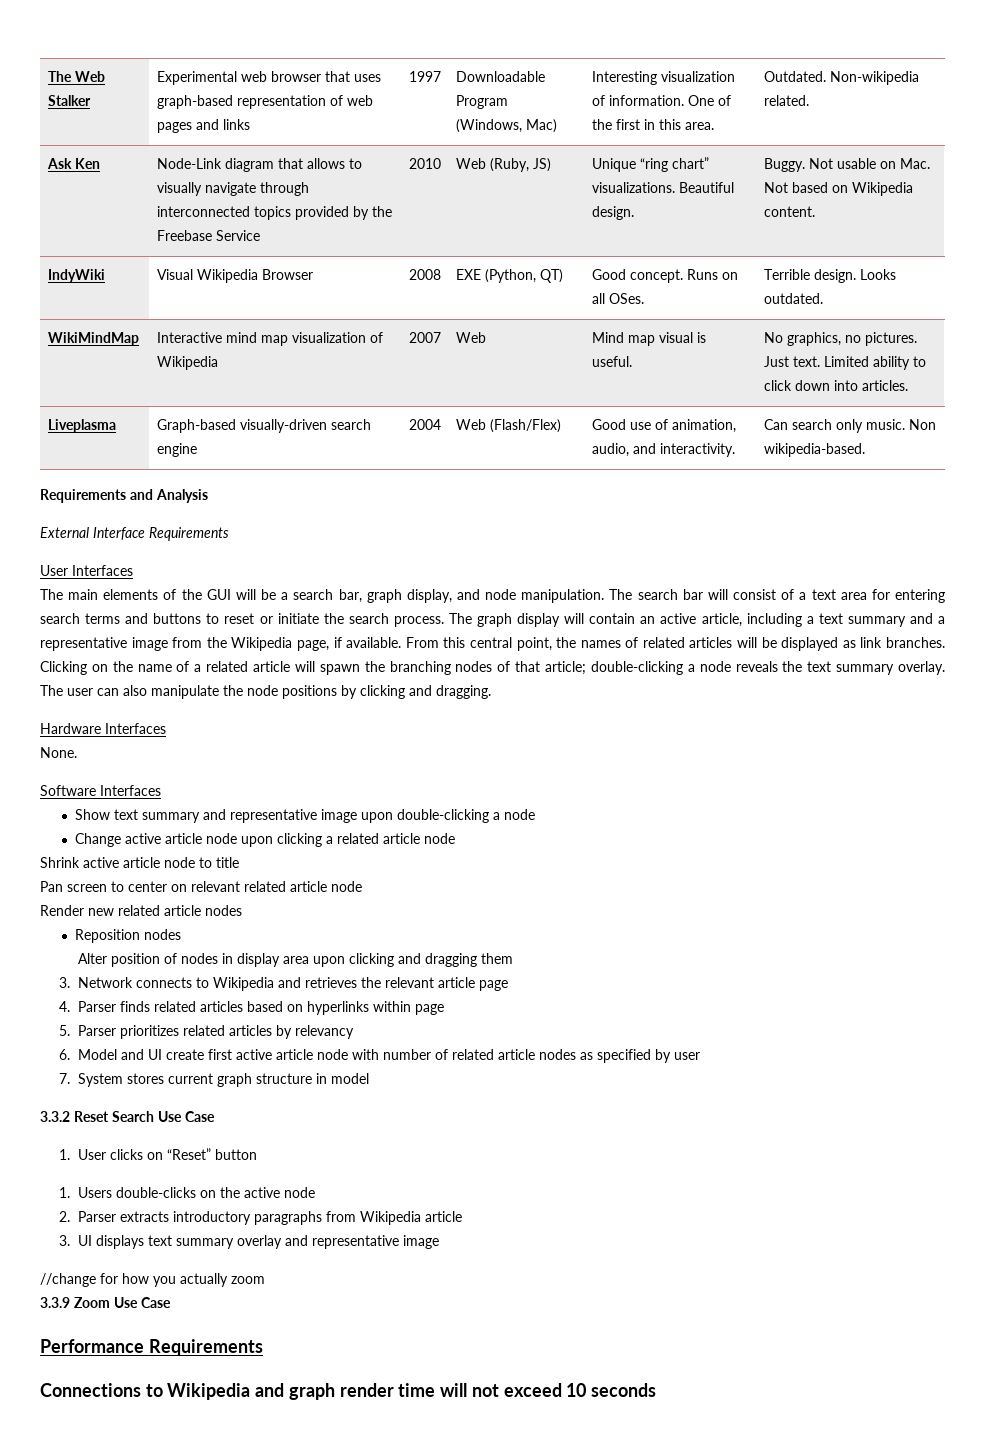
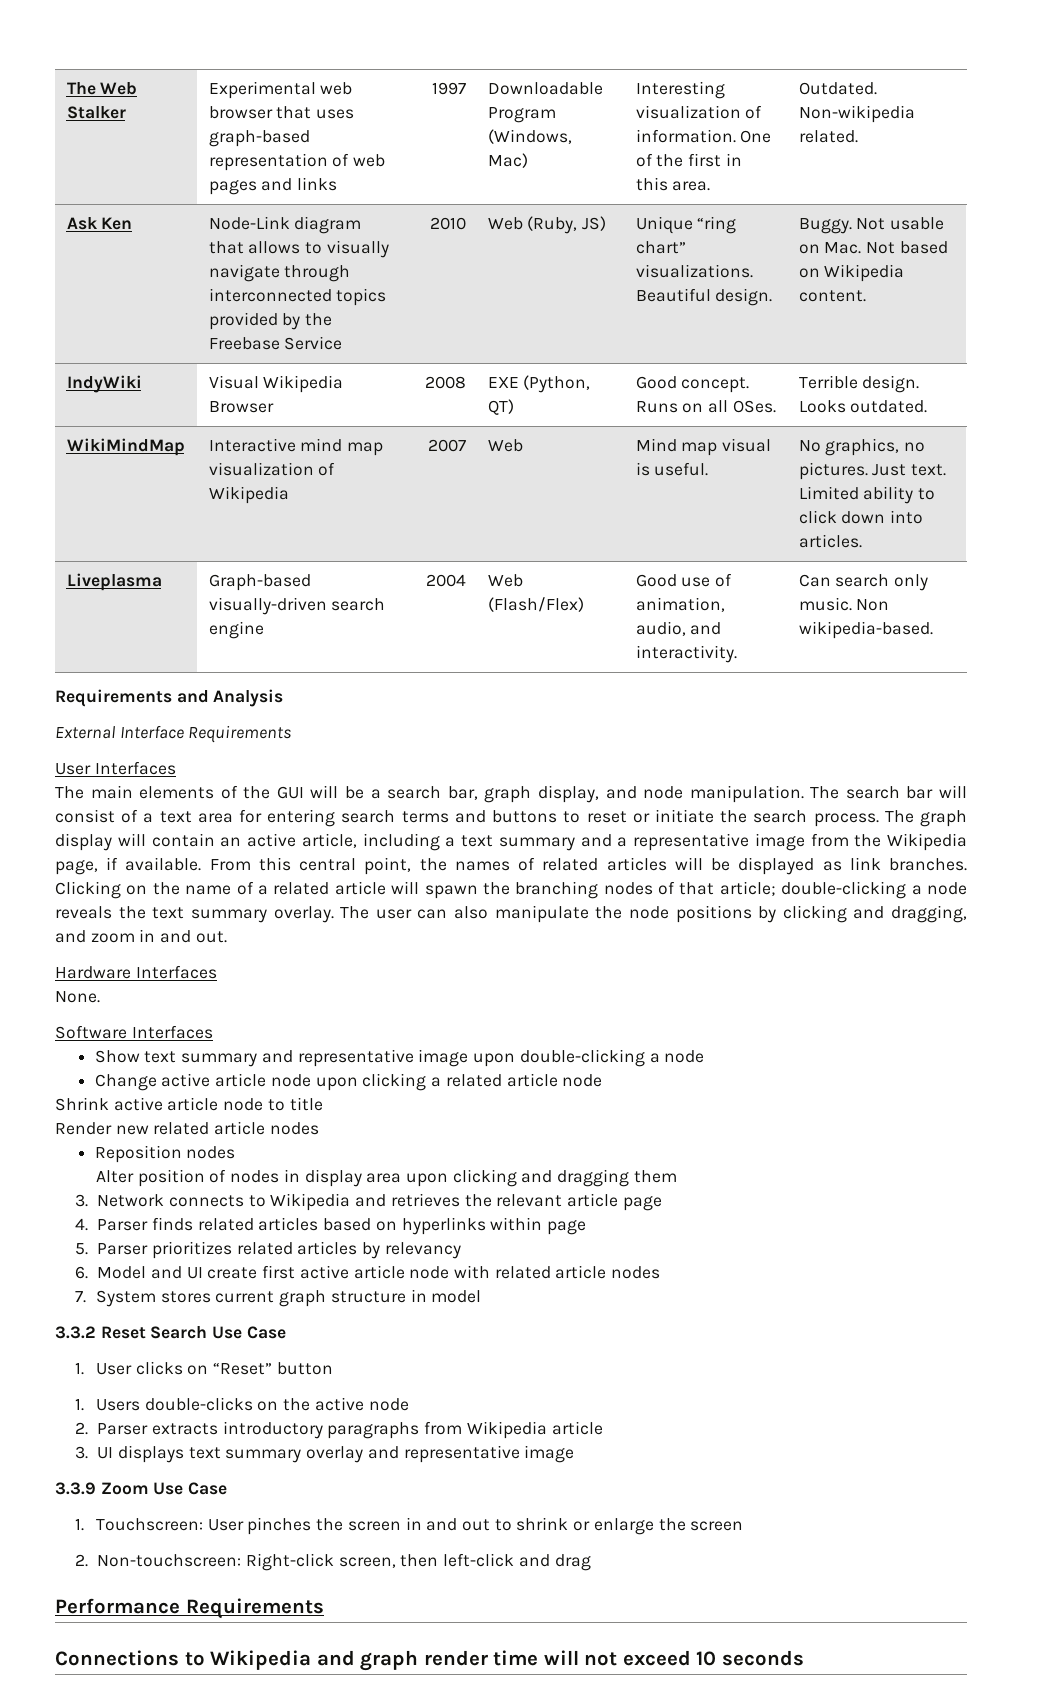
[436,685,491,699] dragging. -> [891,905,967,923] [55,929,227,943] dragging, and zoom in and out.
[40,881,362,892] // Pan screen to center on relevant related article node -> (323, 1104) none
[383,1049,701,1063] number of related article nodes as specified by user -> [494,1265,661,1279] related article nodes
[40,1273,265,1287] [40,1297,171,1308] //change for how you actually zoom // 3.3.9 Zoom Use Case -> [55,1482,228,1495] [75,1517,744,1535] [75,1553,591,1571] 3.3.9 Zoom Use Case // 1. Touchscreen: User pinches the screen in and out to shrink or enlarge the screen // 2. Non-touchscreen: Right-click screen, then left-click and drag

